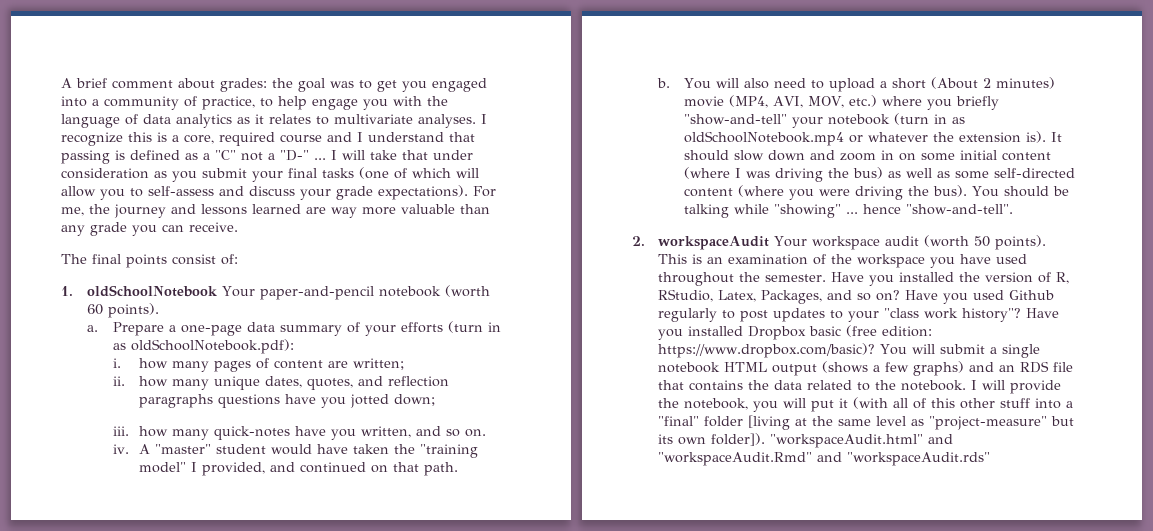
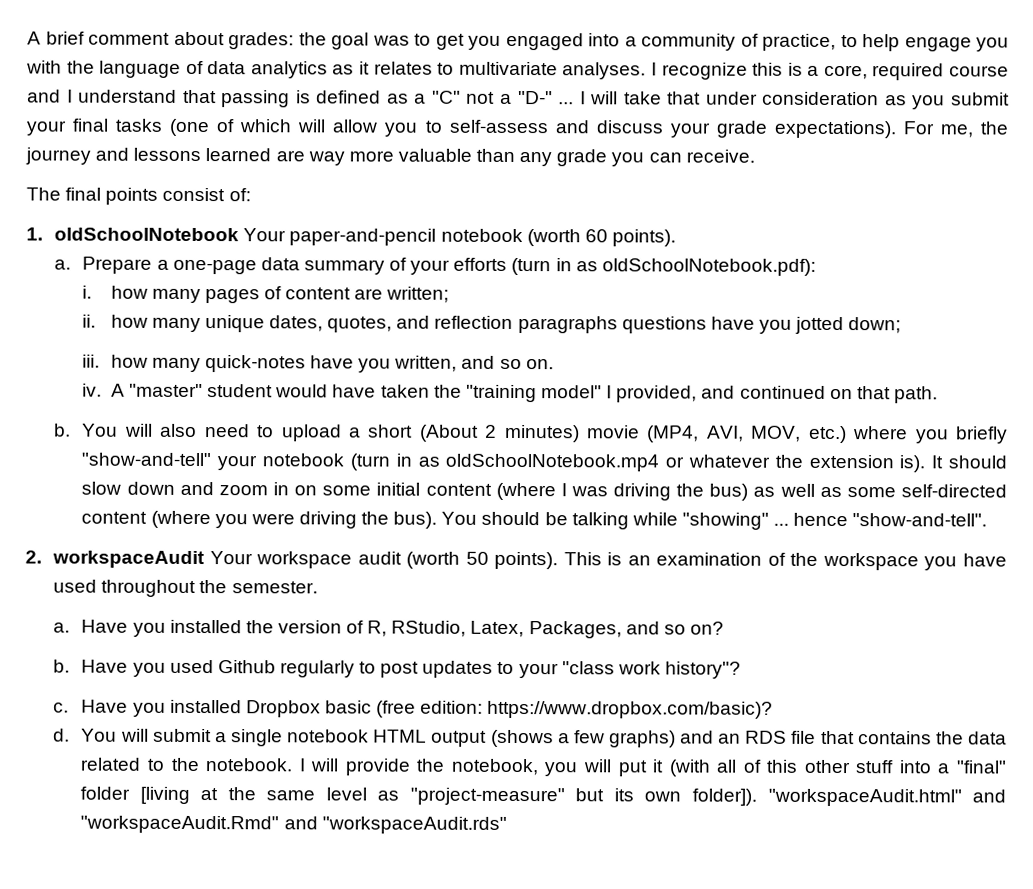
(827, 278) none -> [53,622,71,633] // a.
(901, 295) none -> [53,659,71,673] // b.
(1022, 315) none -> [53,702,70,713] // c.
(876, 350) none -> [53,728,71,742] // d.

